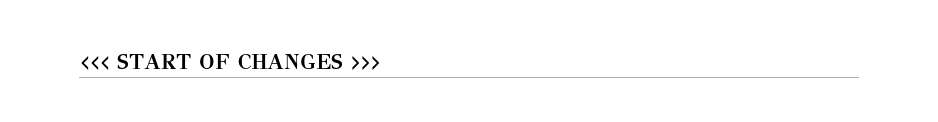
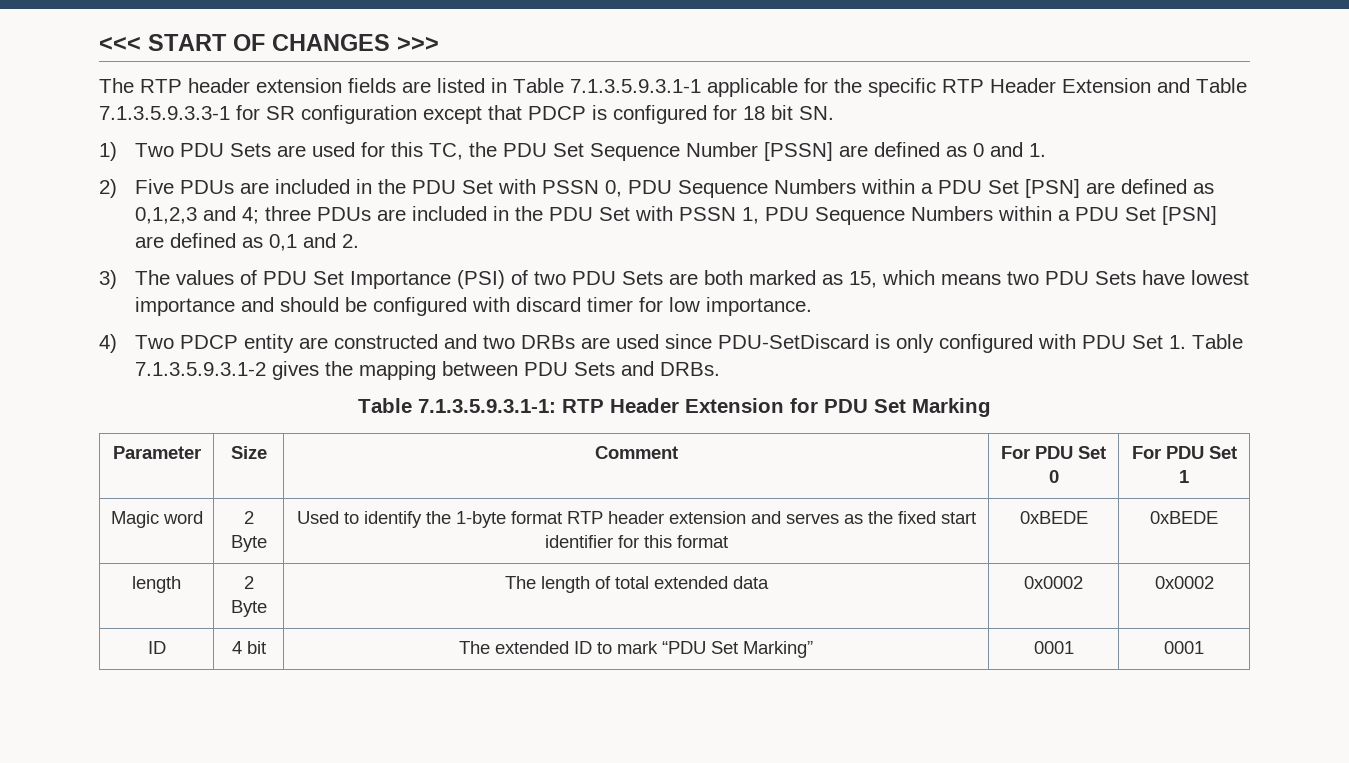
(381, 63) none -> [99,78,1247,97] [99,105,834,124] [99,142,1047,161] [99,179,1215,198] [135,206,1218,225] [135,233,360,251] [99,270,1250,289] [135,297,813,316] [99,334,1244,353] [135,361,721,380] [358,398,991,417] [112,446,201,459] [230,446,267,459] [594,446,678,459] [1001,446,1106,459] [1048,470,1059,483] [1131,446,1237,459] [1179,470,1189,483] [110,511,203,528] [243,511,254,524] [230,535,267,552] [296,511,976,528] [544,535,728,548] [1019,511,1088,524] [1150,511,1218,524] [132,576,181,593] [243,576,254,589] [230,600,267,617] [504,576,769,593] [1024,576,1083,589] [1154,576,1214,589] [147,641,166,654] [231,641,266,654] [459,641,813,658] [1033,641,1074,654] [1164,641,1204,654] // The RTP header extension fields are listed in Table 7.1.3.5.9.3.1-1 applicable for the specific RTP Header Extension and Table 7.1.3.5.9.3.3-1 for SR configuration except that PDCP is configured for 18 bit SN. // 1) Two PDU Sets are used for this TC, the PDU Set Sequence Number [PSSN] are defined as 0 and 1. // 2) Five PDUs are included in the PDU Set with PSSN 0, PDU Sequence Numbers within a PDU Set [PSN] are defined as 0,1,2,3 and 4; three PDUs are included in the PDU Set with PSSN 1, PDU Sequence Numbers within a PDU Set [PSN] are defined as 0,1 and 2. // 3) The values of PDU Set Importance (PSI) of two PDU Sets are both marked as 15, which means two PDU Sets have lowest importance and should be configured with discard timer for low importance. // 4) Two PDCP entity are constructed and two DRBs are used since PDU-SetDiscard is only configured with PDU Set 1. Table 7.1.3.5.9.3.1-2 gives the mapping between PDU Sets and DRBs. // Table 7.1.3.5.9.3.1-1: RTP Header Extension for PDU Set Marking // Parameter | Size | Comment | For PDU Set 0 | For PDU Set 1 // Magic word | 2 Byte | Used to identify the 1-byte format RTP header extension and serves as the fixed start identifier for this format | 0xBEDE | 0xBEDE // length | 2 Byte | The length of total extended data | 0x0002 | 0x0002 // ID | 4 bit | The extended ID to mark “PDU Set Marking” | 0001 | 0001

